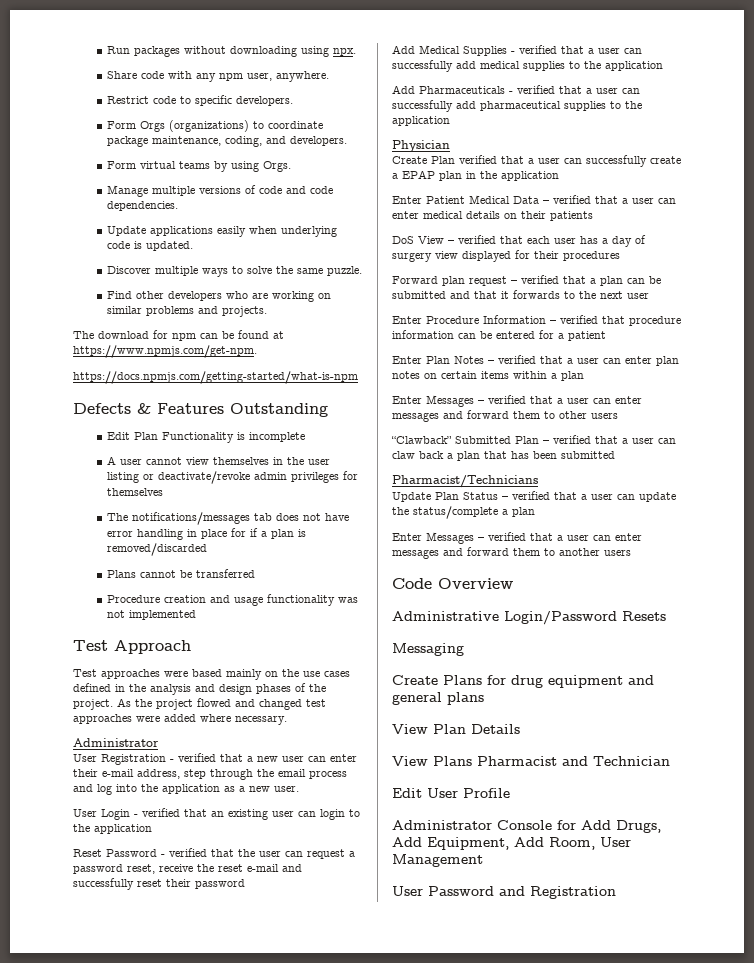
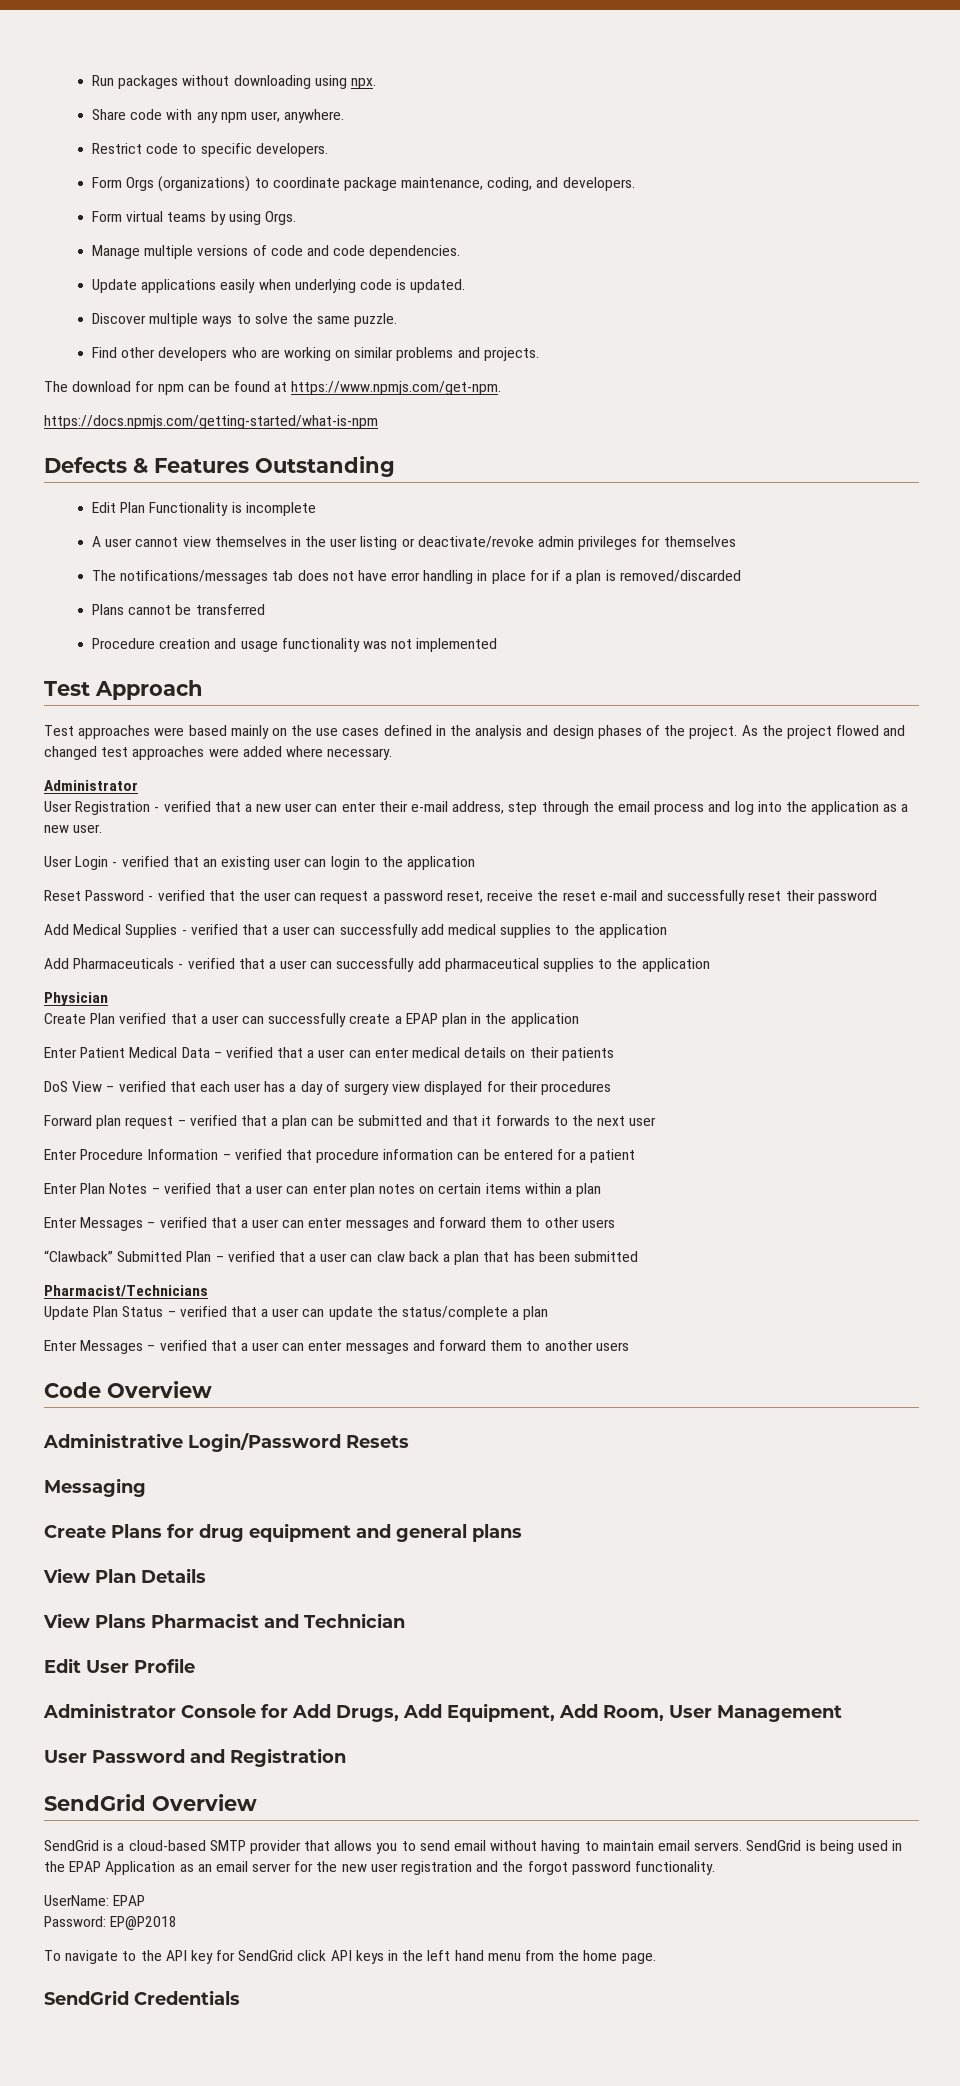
(616, 892) none -> [44,1794,257,1811] [44,1840,903,1854] [44,1861,715,1875] [44,1895,146,1906] [44,1916,178,1930] [44,1950,656,1964] [44,1990,240,2005] // SendGrid Overview // SendGrid is a cloud-based SMTP provider that allows you to send email without having to maintain email servers. SendGrid is being used in the EPAP Application as an email server for the new user registration and the forgot password functionality. // UserName: EPAP // Password: EP@P2018 // To navigate to the API key for SendGrid click API keys in the left hand menu from the home page. // SendGrid Credentials

